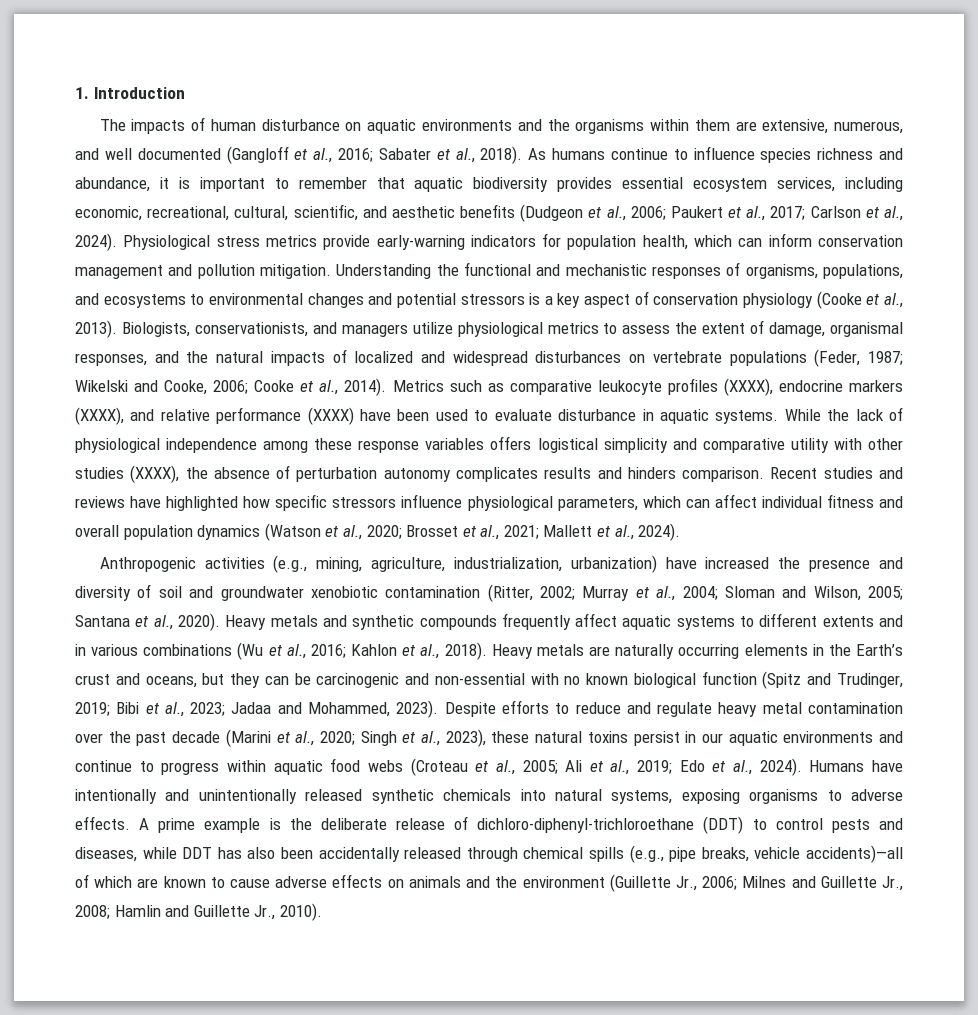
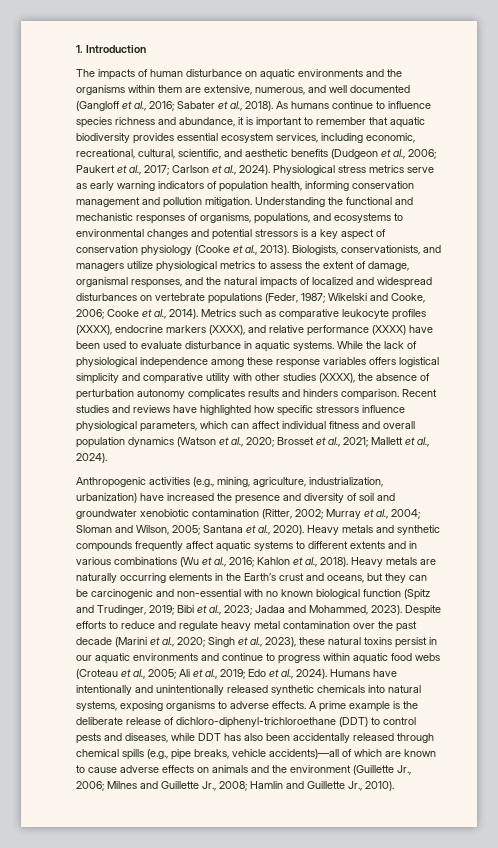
[323,233,812,250] provide early-warning indicators for population health, which can inform -> [407,167,434,173] [76,181,349,192] serve as early warning indicators of population health, informing

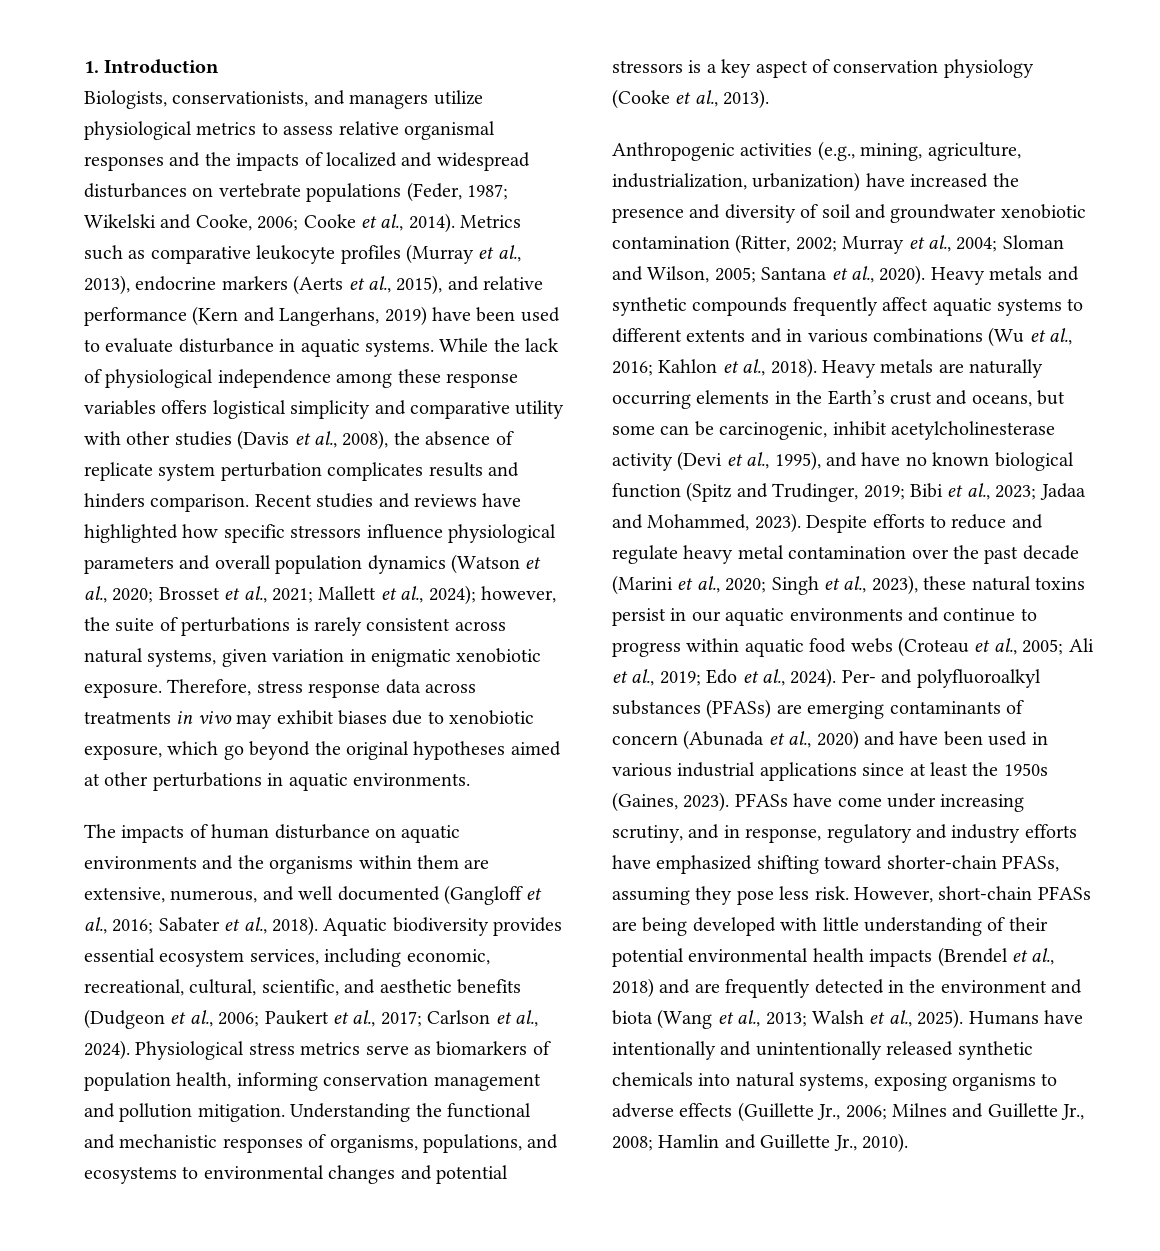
(146, 49) none -> [84,90,483,109] [84,121,495,140] [84,152,530,171] [84,182,508,202] [84,213,522,233] [84,244,521,264] [84,275,544,295] [84,306,560,326] [84,338,560,357] [84,369,518,388] [84,400,565,419] [84,430,514,450] [84,462,519,481] [84,493,522,512] [84,524,556,543] [84,554,542,574] [84,585,556,605] [84,617,506,636] [84,648,542,667] [84,679,476,698] [84,710,535,729] [84,741,561,760] [84,772,470,791] // Biologists, conservationists, and managers utilize physiological metrics to assess relative organismal responses and the impacts of localized and widespread disturbances on vertebrate populations (Feder, 1987; Wikelski and Cooke, 2006; Cooke et al., 2014). Metrics such as comparative leukocyte profiles (Murray et al., 2013), endocrine markers (Aerts et al., 2015), and relative performance (Kern and Langerhans, 2019) have been used to evaluate disturbance in aquatic systems. While the lack of physiological independence among these response variables offers logistical simplicity and comparative utility with other studies (Davis et al., 2008), the absence of replicate system perturbation complicates results and hinders comparison. Recent studies and reviews have highlighted how specific stressors influence physiological parameters and overall population dynamics (Watson et al., 2020; Brosset et al., 2021; Mallett et al., 2024); however, the suite of perturbations is rarely consistent across natural systems, given variation in enigmatic xenobiotic exposure. Therefore, stress response data across treatments in vivo may exhibit biases due to xenobiotic exposure, which go beyond the original hypotheses aimed at other perturbations in aquatic environments.
[276,101,431,109] [76,117,425,128] As humans continue to influence species richness and abundance, it is important to remember that aquatic -> [323,918,388,936] Aquatic
[90,181,204,191] early warning indicators -> [436,1041,528,1056] biomarkers
[292,245,441,255] [76,261,409,272] [76,277,432,288] [76,293,425,304] [76,309,426,320] [76,325,433,336] [76,341,417,352] [76,357,439,368] [76,373,430,384] [76,389,437,400] [76,405,405,416] [76,421,415,432] [76,437,429,448] [76,453,107,463] Biologists, conservationists, and managers utilize physiological metrics to assess the extent of damage, organismal responses, and the natural impacts of localized and widespread disturbances on vertebrate populations (Feder, 1987; Wikelski and Cooke, 2006; Cooke et al., 2014). Metrics such as comparative leukocyte profiles (XXXX), endocrine markers (XXXX), and relative performance (XXXX) have been used to evaluate disturbance in aquatic systems. While the lack of physiological independence among these response variables offers logistical simplicity and comparative utility with other studies (XXXX), the absence of perturbation autonomy complicates results and hinders comparison. Recent studies and reviews have highlighted how specific stressors influence physiological parameters, which can affect individual fitness and overall population dynamics (Watson et al., 2020; Brosset et al., 2021; Mallett et al., 2024). -> (770, 99) none
[385,573,406,583] they -> [612,425,655,435] some
[91,589,263,599] carcinogenic and non-essential with -> [719,421,1055,440] [612,451,901,471] carcinogenic, inhibit acetylcholinesterase activity (Devi et al., 1995), and have
(327, 674) none -> [841,669,1041,688] [612,699,1024,719] [612,730,1048,750] [612,762,1048,781] [612,792,1025,812] [612,824,1077,843] [612,855,1059,874] [612,886,1091,905] [612,917,1048,936] [612,947,1055,967] [612,978,1083,998] [612,1009,964,1029] Per- and polyfluoroalkyl substances (PFASs) are emerging contaminants of concern (Abunada et al., 2020) and have been used in various industrial applications since at least the 1950s (Gaines, 2023). PFASs have come under increasing scrutiny, and in response, regulatory and industry efforts have emphasized shifting toward shorter-chain PFASs, assuming they pose less risk. However, short-chain PFASs are being developed with little understanding of their potential environmental health impacts (Brendel et al., 2018) and are frequently detected in the environment and biota (Wang et al., 2013; Walsh et al., 2025).
[272,701,418,712] [76,717,416,728] [76,733,434,744] [76,749,436,760] [76,765,351,773] effects. A prime example is the deliberate release of dichloro-diphenyl-trichloroethane (DDT) to control pests and diseases, while DDT has also been accidentally released through chemical spills (e.g., pipe breaks, vehicle accidents)—all of which are known to cause adverse effects on animals and the environment -> [679,1103,733,1117] effects

